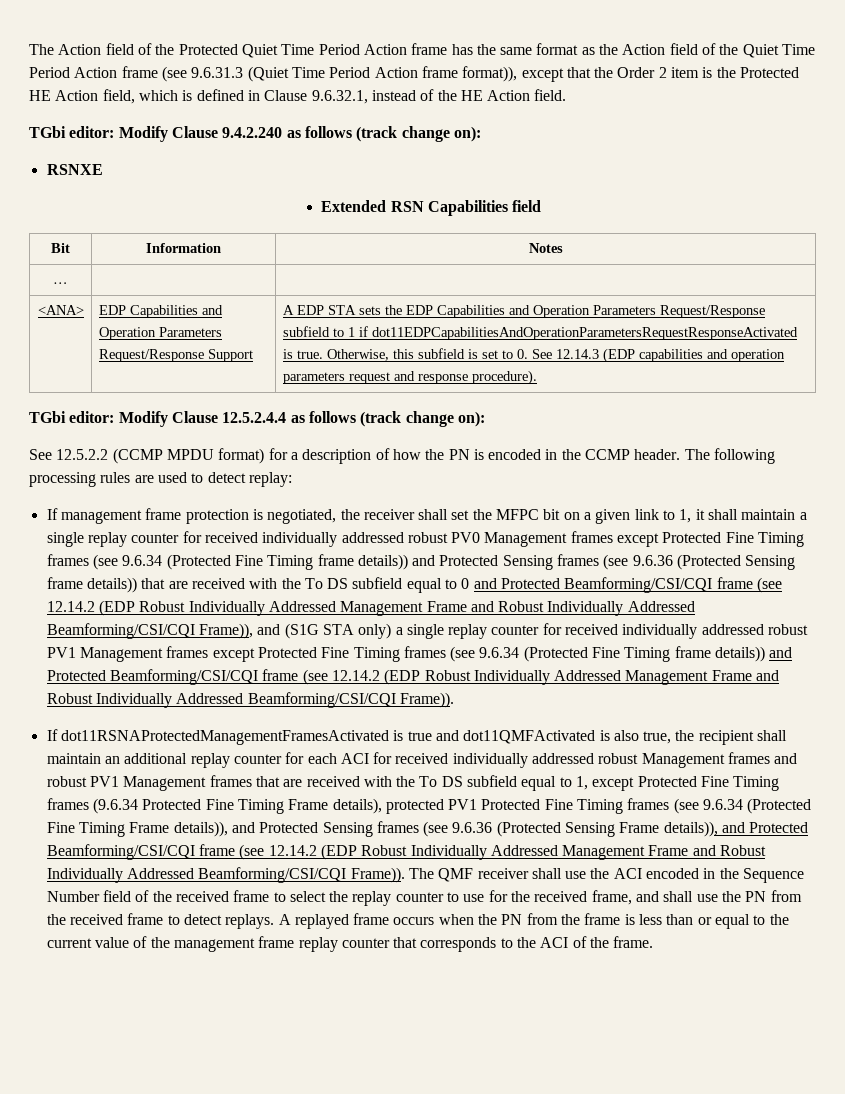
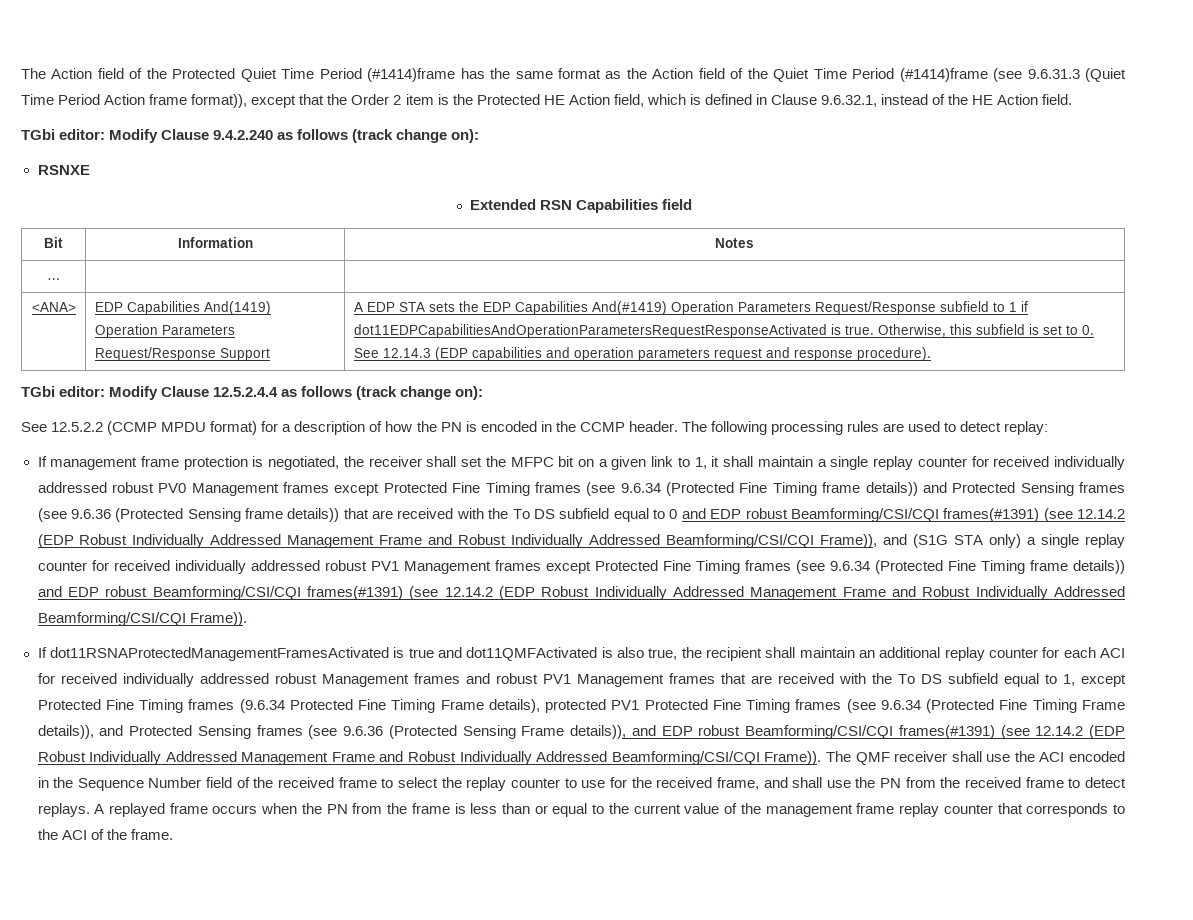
[363,43,448,55] Action frame -> [367,68,456,82] (#1414)frame
[74,66,158,78] Action frame -> [899,68,988,82] (#1414)frame
[201,305,223,315] and -> [203,301,271,315] And(1419)
[508,305,530,315] and -> [591,301,667,315] And(#1419)
[501,577,753,593] Protected Beamforming/CSI/CQI frame -> [710,508,1040,522] EDP robust Beamforming/CSI/CQI frames(#1391)
[46,669,299,685] Protected Beamforming/CSI/CQI frame -> [67,586,403,600] EDP robust Beamforming/CSI/CQI frames(#1391)
[749,822,809,833] [46,844,235,860] Protected Beamforming/CSI/CQI frame -> [661,725,995,739] EDP robust Beamforming/CSI/CQI frames(#1391)

